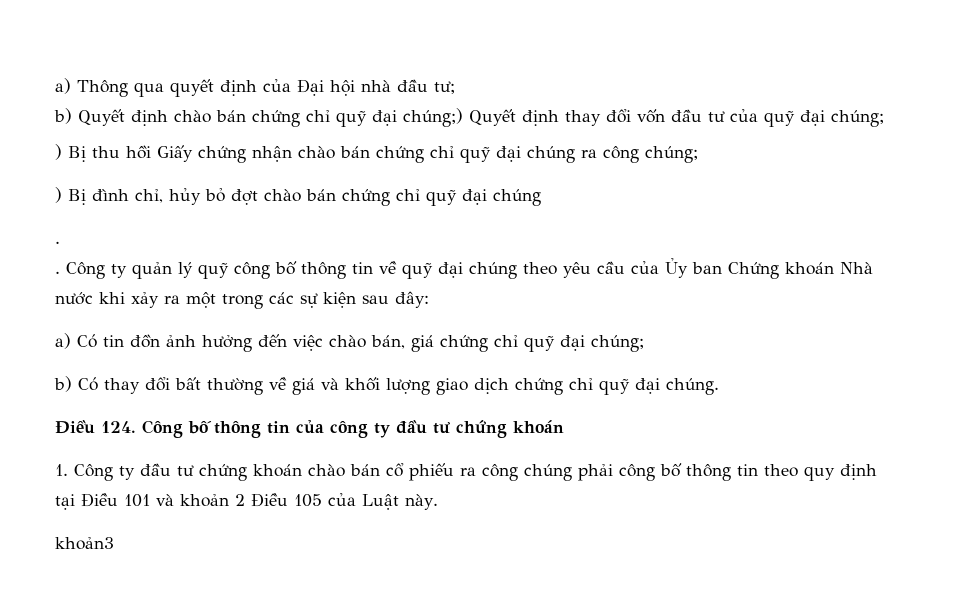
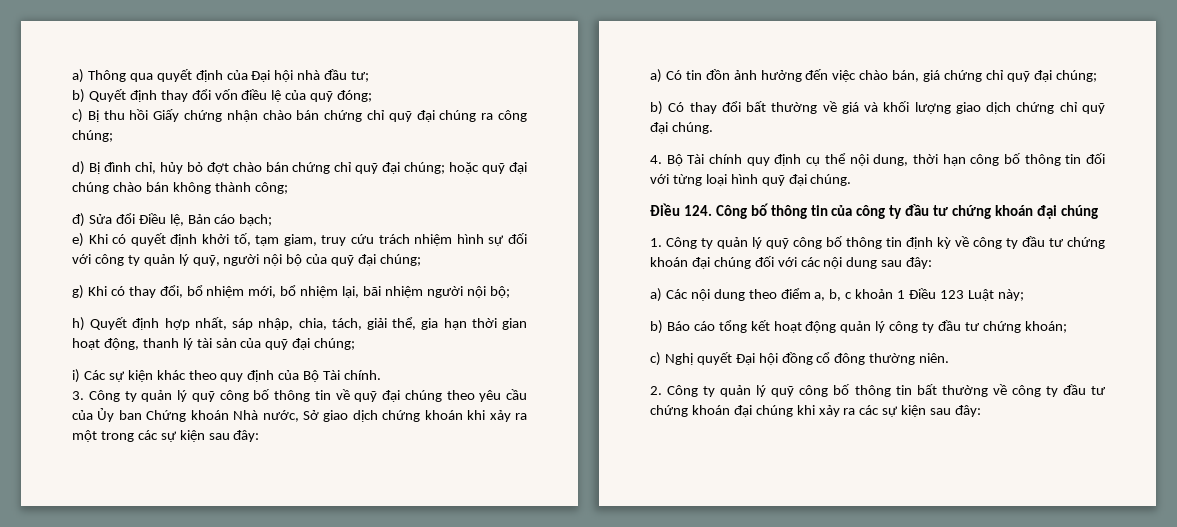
[174,108,884,127] [55,144,62,160] chào bán chứng chỉ quỹ đại chúng;) Quyết định thay đổi vốn đầu tư của quỹ đại chúng; // ) -> [160,89,373,102] [72,109,83,123] thay đổi vốn điều lệ của quỹ đóng; // c)
[55,187,62,203] ) -> [72,161,85,175] d)
[493,189,541,206] [55,241,60,244] [55,271,60,274] chúng // . // . -> [404,162,527,174] [72,182,288,194] [72,213,273,227] [72,233,528,247] [72,254,421,266] [72,285,510,299] [72,317,527,331] [72,338,356,350] [72,369,382,383] [72,391,84,400] chúng; hoặc quỹ đại chúng chào bán không thành công; // đ) Sửa đổi Điều lệ, Bản cáo bạch; // e) Khi có quyết định khởi tố, tạm giam, truy cứu trách nhiệm hình sự đối với công ty quản lý quỹ, người nội bộ của quỹ đại chúng; // g) Khi có thay đổi, bổ nhiệm mới, bổ nhiệm lại, bãi nhiệm người nội bộ; // h) Quyết định hợp nhất, sáp nhập, chia, tách, giải thể, gia hạn thời gian hoạt động, thanh lý tài sản của quỹ đại chúng; // i) Các sự kiện khác theo quy định của Bộ Tài chính. // 3.
[55,292,93,305] nước -> [262,410,463,422] nước, Sở giao dịch chứng khoán
(719, 386) none -> [650,153,1105,166] [650,174,852,186] // 4. Bộ Tài chính quy định cụ thể nội dung, thời hạn công bố thông tin đối với từng loại hình quỹ đại chúng.
(564, 426) none -> [1036,205,1098,219] đại chúng
[140,463,877,481] [55,493,438,510] [55,537,114,550] đầu tư chứng khoán chào bán cổ phiếu ra công chúng phải công bố thông tin theo quy định tại Điều 101 và khoản 2 Điều 105 của Luật này. // khoản3 -> [717,236,1105,249] [650,256,933,269] [650,288,1024,302] [650,320,1067,334] [650,352,950,366] [650,384,1106,397] [650,405,982,417] quản lý quỹ công bố thông tin định kỳ về công ty đầu tư chứng khoán đại chúng đối với các nội dung sau đây: // a) Các nội dung theo điểm a, b, c khoản 1 Điều 123 Luật này; // b) Báo cáo tổng kết hoạt động quản lý công ty đầu tư chứng khoán; // c) Nghị quyết Đại hội đồng cổ đông thường niên. // 2. Công ty quản lý quỹ công bố thông tin bất thường về công ty đầu tư chứng khoán đại chúng khi xảy ra các sự kiện sau đây:

